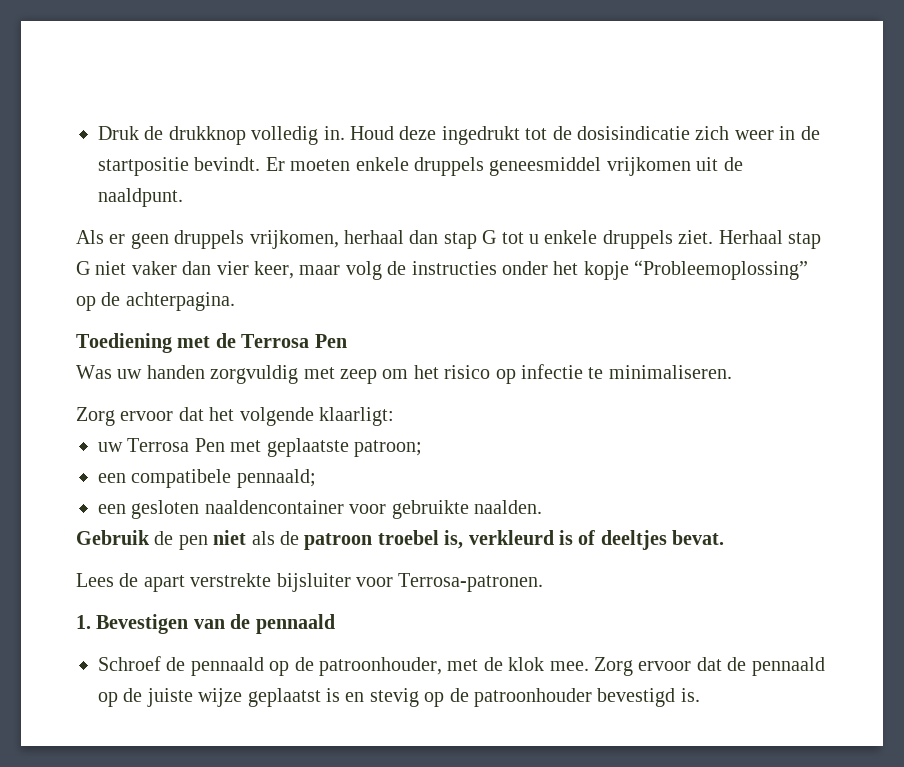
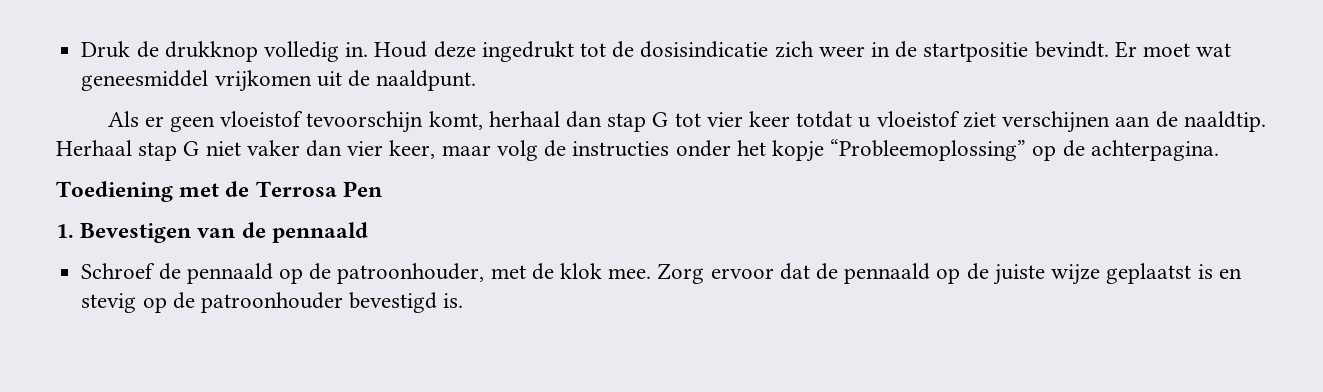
[290,157,484,176] moeten enkele druppels -> [1143,43,1232,57] moet wat
[174,230,339,249] druppels vrijkomen, -> [220,111,483,133] vloeistof tevoorschijn komt,
[528,230,714,249] u enkele druppels ziet. -> [706,111,1266,133] vier keer totdat u vloeistof ziet verschijnen aan de naaldtip.
[76,364,732,384] [76,407,394,426] [98,438,422,457] [98,469,316,488] [98,500,542,519] [76,530,725,550] [76,573,544,592] // Was uw handen zorgvuldig met zeep om het risico op infectie te minimaliseren. // Zorg ervoor dat het volgende klaarligt: // uw Terrosa Pen met geplaatste patroon; // een compatibele pennaald; // een gesloten naaldencontainer voor gebruikte naalden. // Gebruik de pen niet als de patroon troebel is, verkleurd is of deeltjes bevat. // Lees de apart verstrekte bijsluiter voor Terrosa-patronen. -> (382, 189) none

